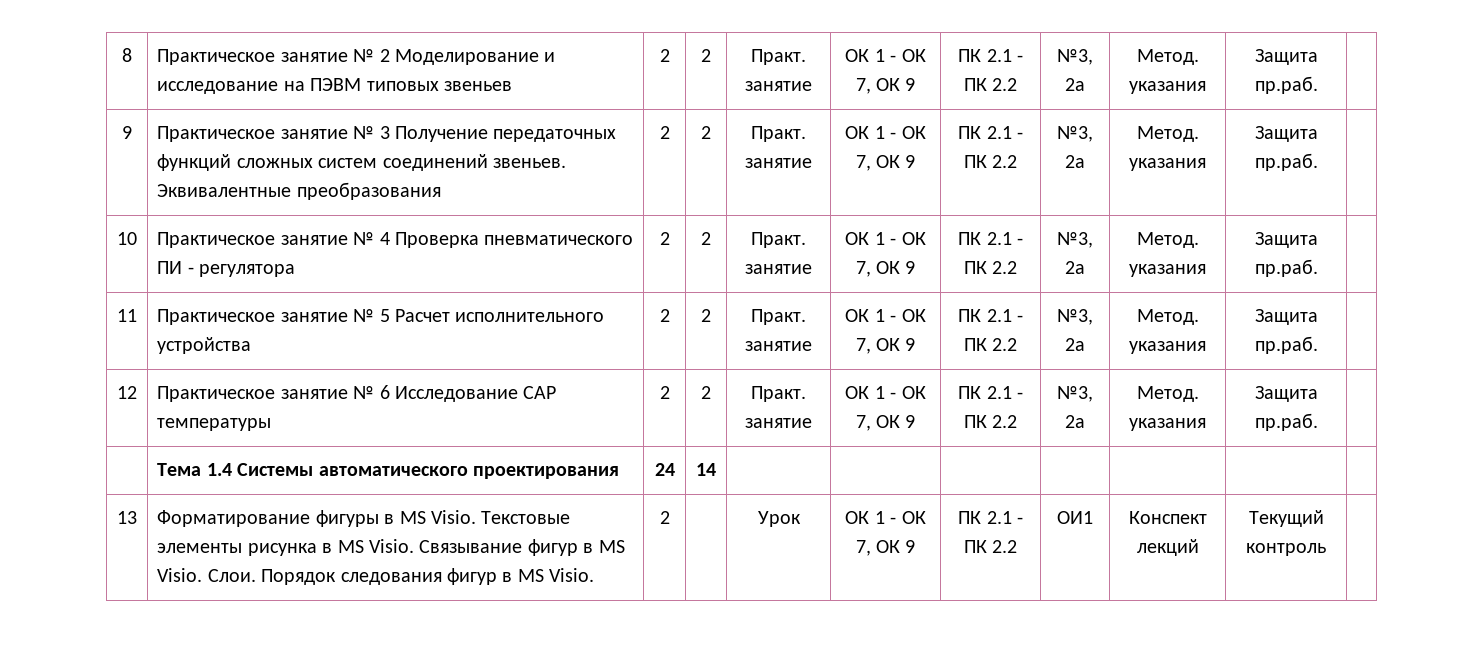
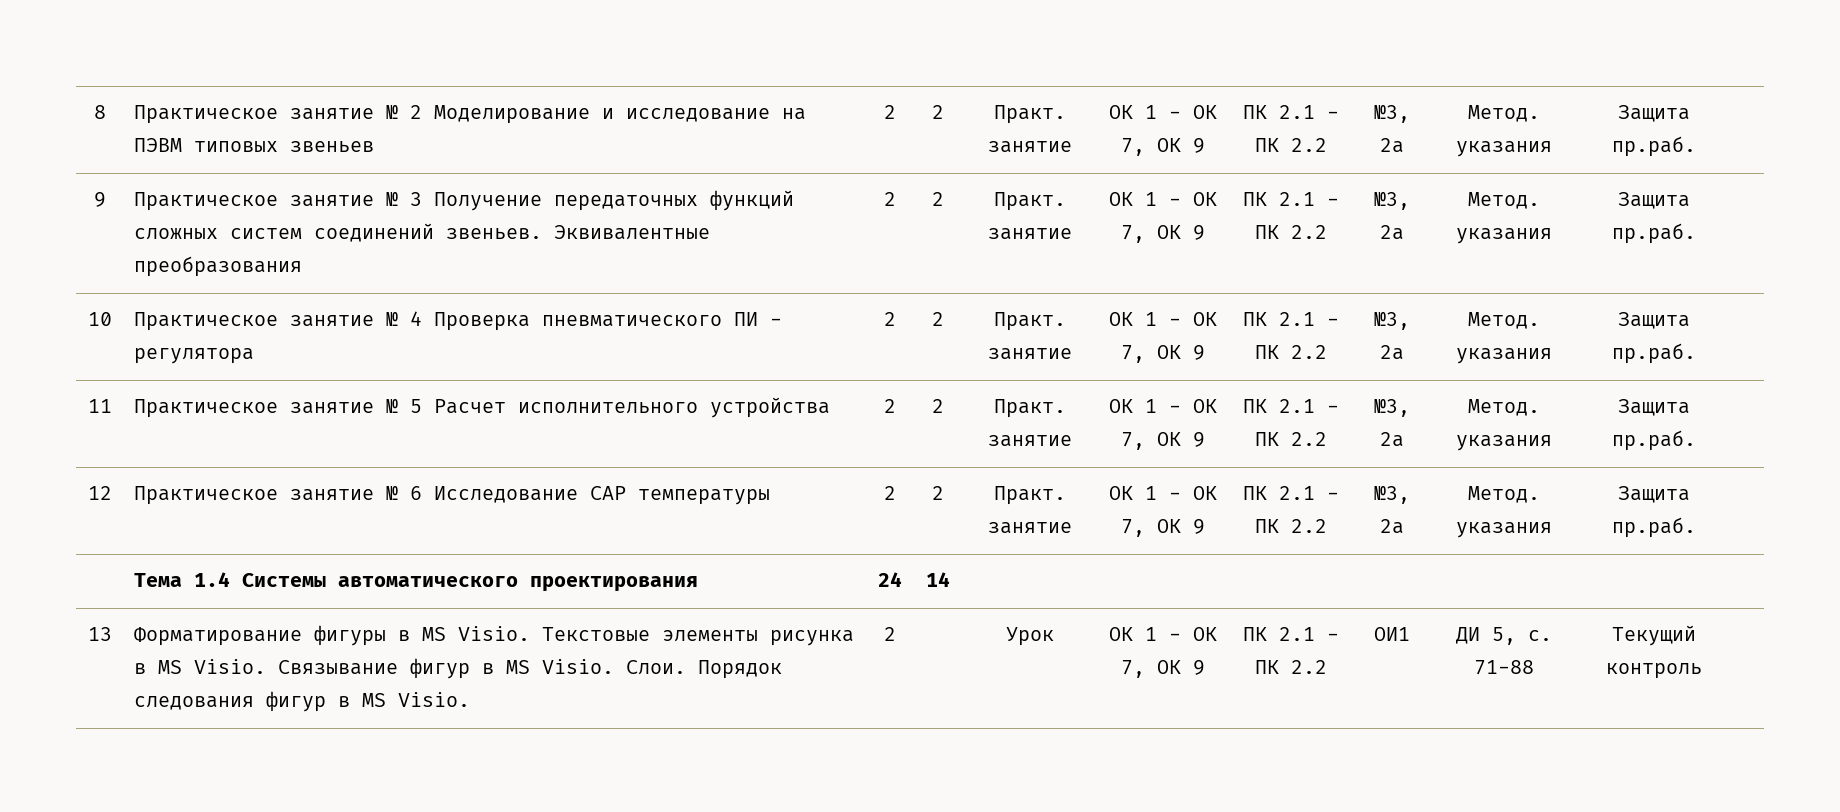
[1128,511,1207,524] [1136,539,1199,556] Конспект лекций -> [1455,627,1552,645] [1473,660,1534,675] ДИ 5, с. 71-88

